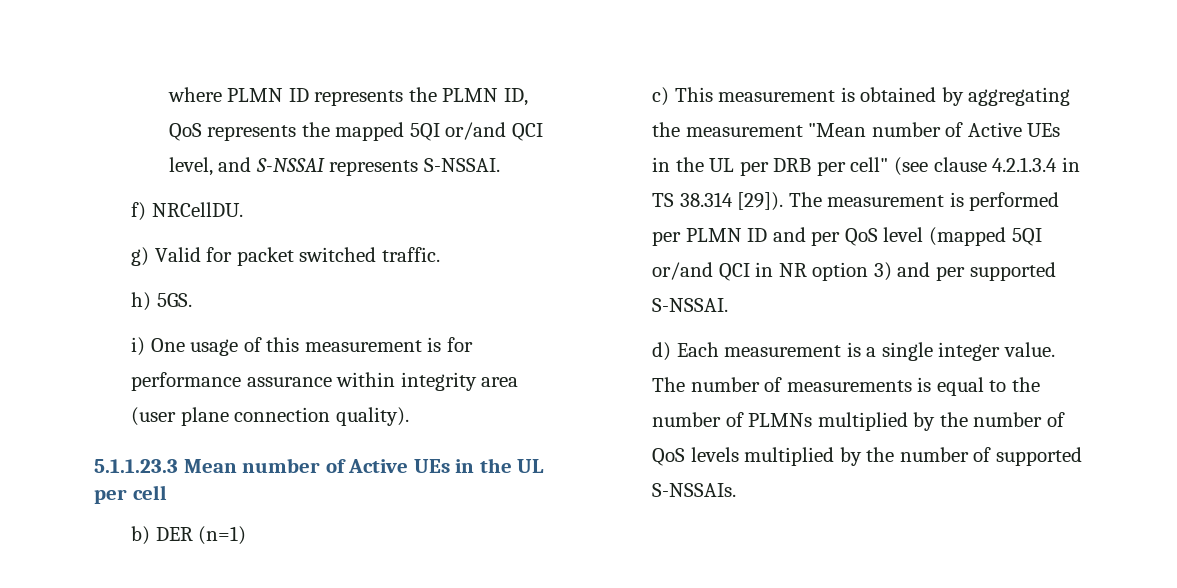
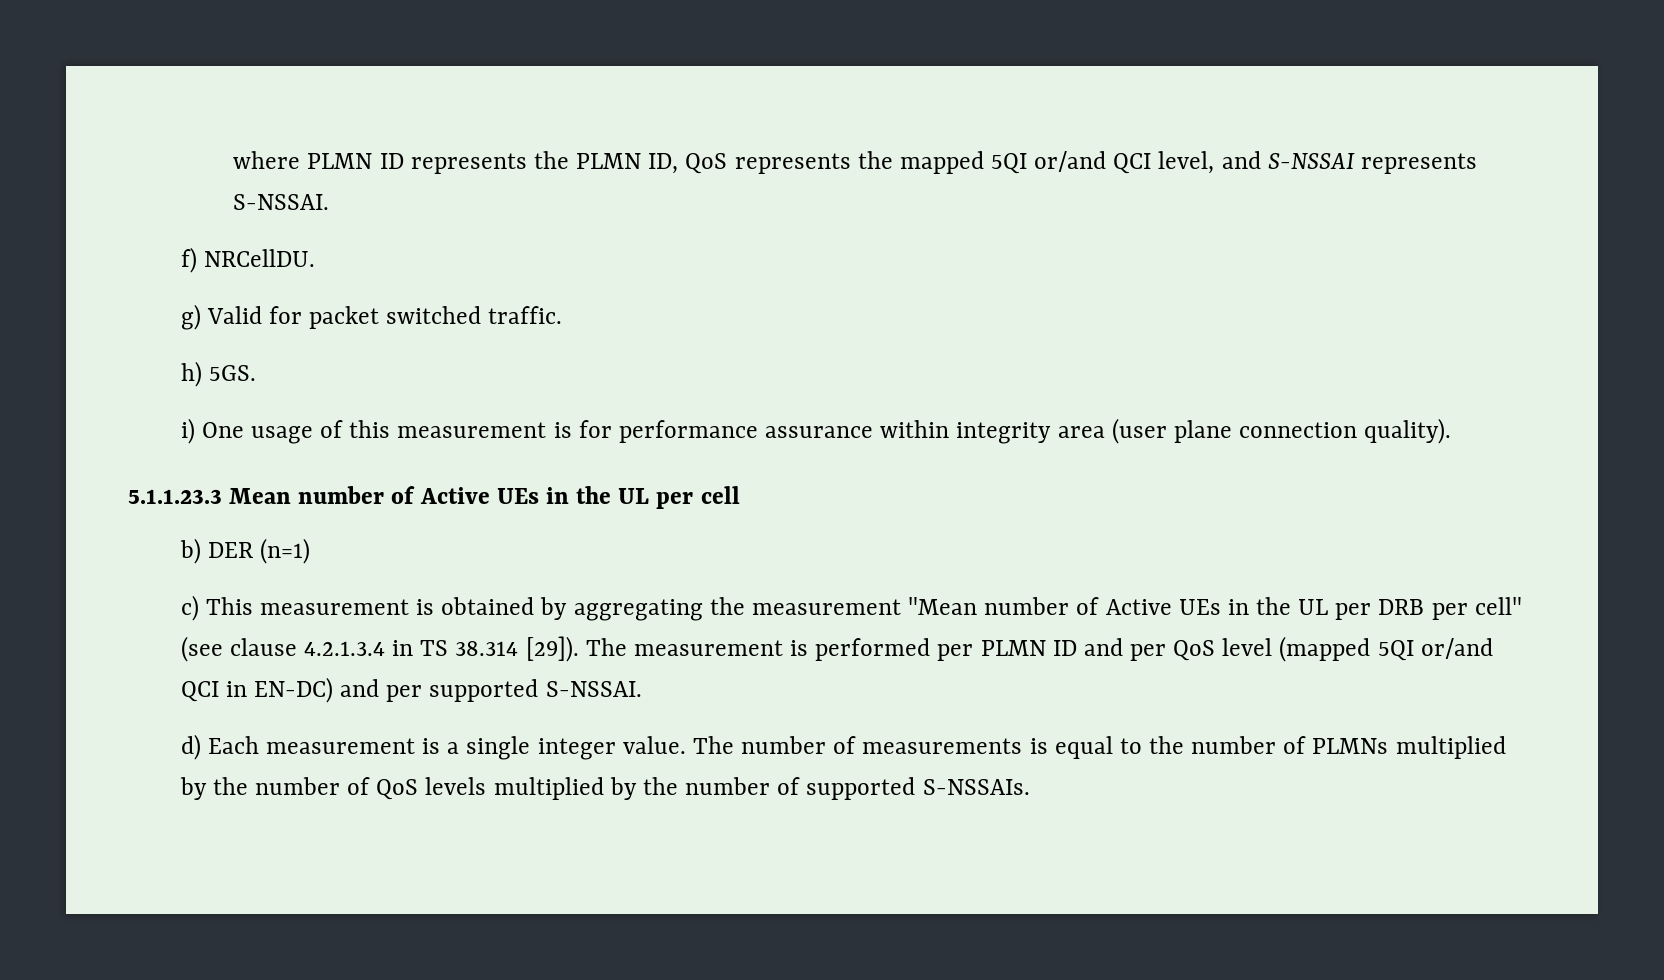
[778,262,892,281] NR option 3) -> [253,677,333,703] EN-DC)

